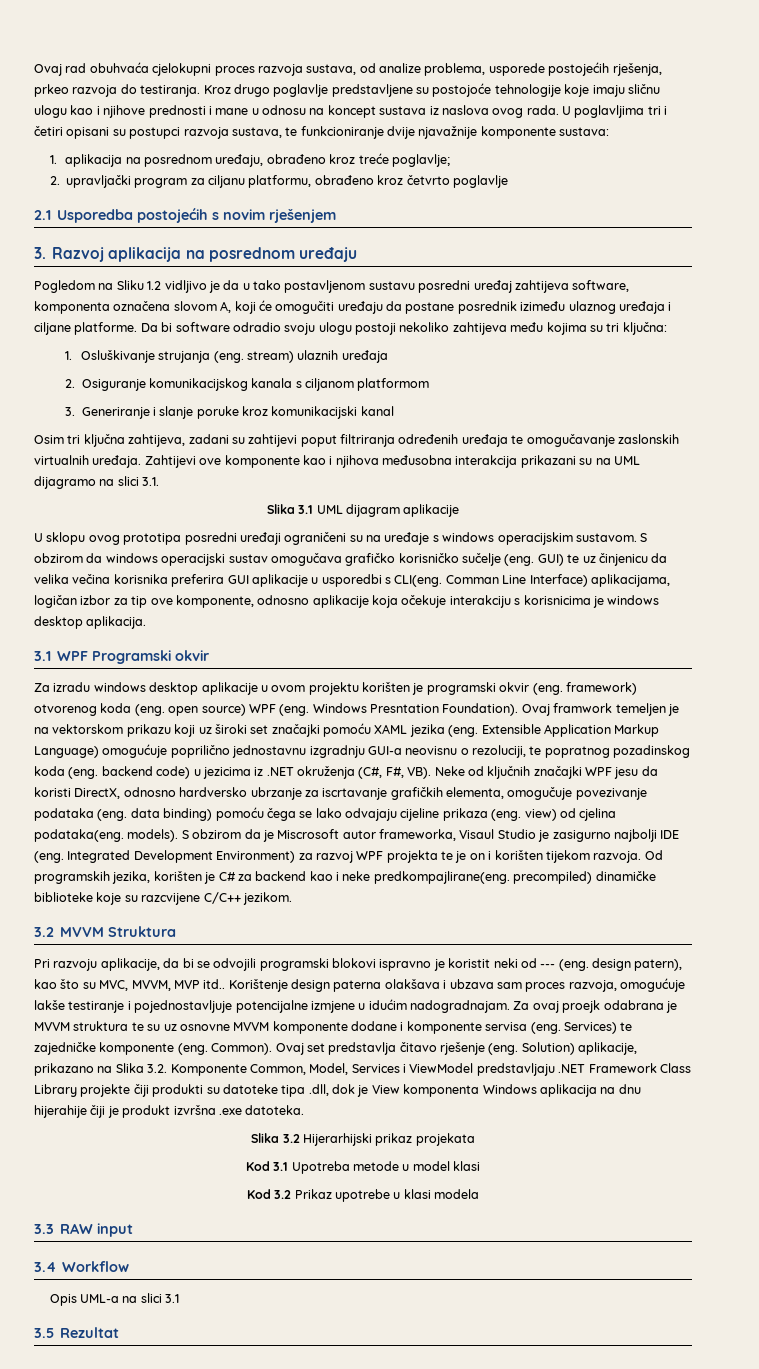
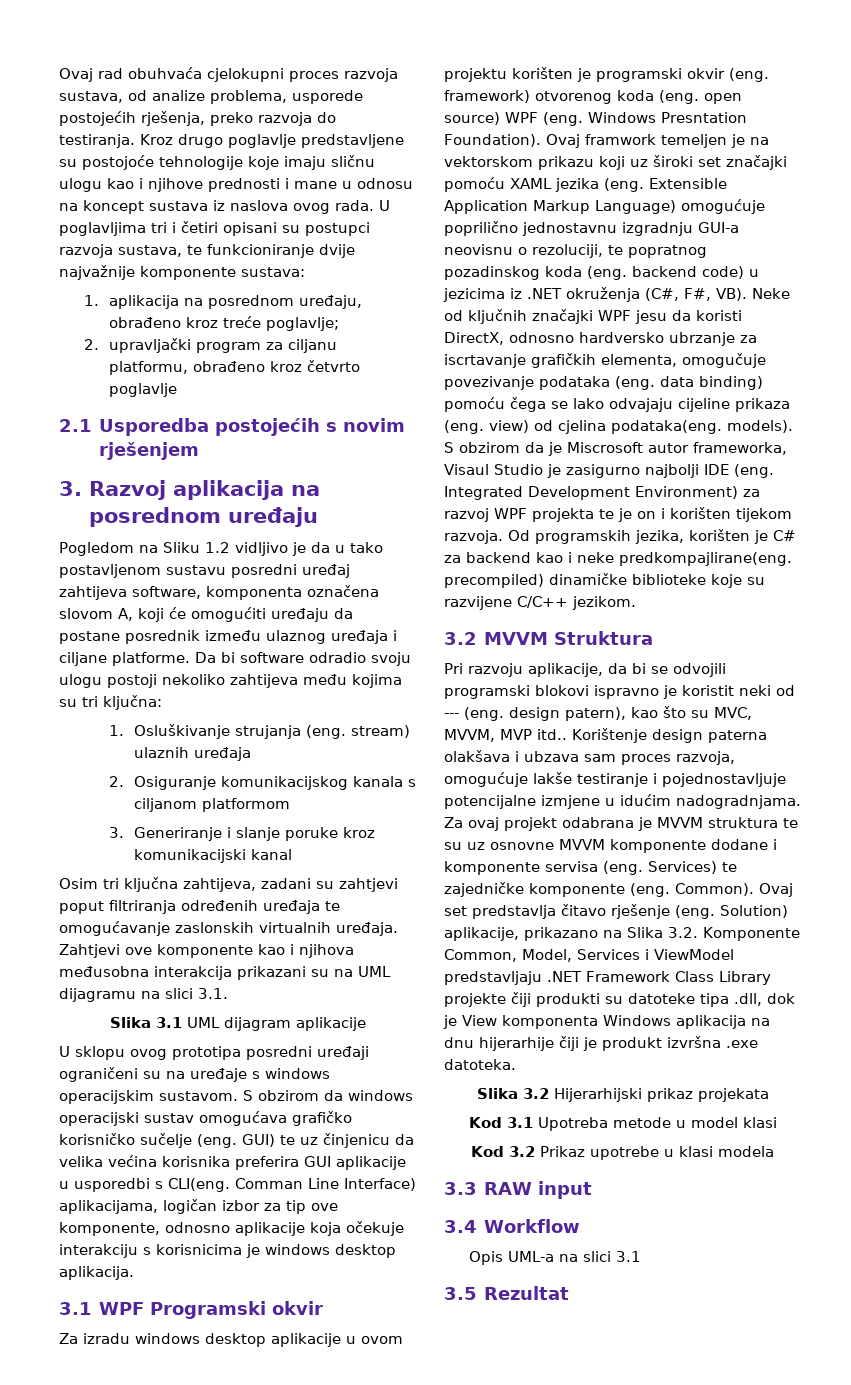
[34,84,69,97] prkeo -> [210,112,253,126] preko
[418,126,478,139] njavažnije -> [59,265,135,280] najvažnije
[275,301,335,314] omogučiti -> [191,607,266,622] omogućiti
[520,301,566,311] izimeđu -> [205,630,261,641] između
[248,434,298,447] zahtijevi -> [339,878,398,892] zahtjevi
[526,434,615,447] omogučavanje -> [59,921,170,936] omogućavanje
[144,455,196,468] Zahtijevi -> [59,944,120,958] Zahtjevi
[34,476,96,489] dijagramo -> [59,988,136,1002] dijagramu
[270,553,342,566] omogučava -> [199,1111,287,1126] omogućava
[72,574,111,584] večina -> [108,1155,157,1167] većina
[141,893,201,905] razcvijene -> [444,596,512,610] razvijene
[410,1000,510,1013] nadogradnajam. -> [676,795,801,809] nadogradnjama.
[562,1000,601,1013] proejk -> [504,817,557,831] projekt
[34,1105,87,1118] hijerahije -> [479,1037,554,1051] hijerarhije

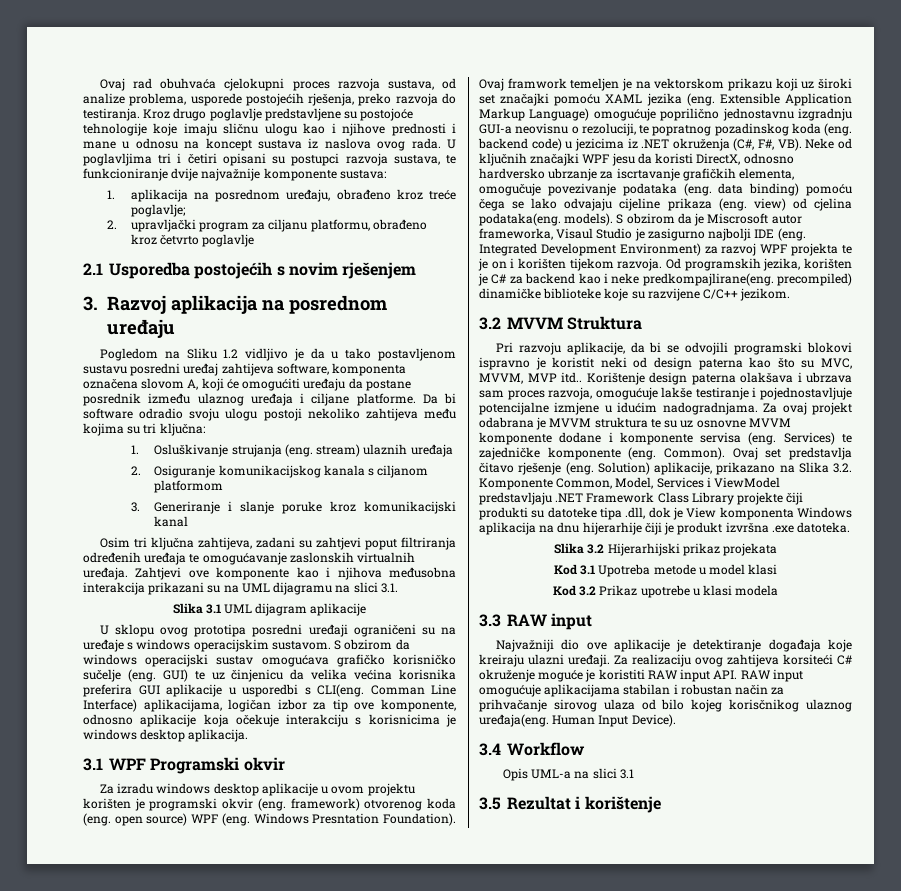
[444,707,626,721] --- (eng. design patern), -> [654,357,743,370] design paterna
[524,751,579,762] ubzava -> [806,372,852,383] ubrzava
(593, 1190) none -> [495,639,852,652] [479,654,852,667] [479,669,803,682] [479,684,785,697] [479,699,852,712] [479,714,676,727] // Najvažniji dio ove aplikacije je detektiranje događaja koje kreiraju ulazni uređaji. Za realizaciju ovog zahtijeva korsiteći C# okruženje moguće je koristiti RAW input API. RAW input omogućuje aplikacijama stabilan i robustan način za prihvačanje sirovog ulaza od bilo kojeg korisčnikog ulaznog uređaja(eng. Human Input Device).
(570, 1293) none -> [575,796,661,813] i korištenje

